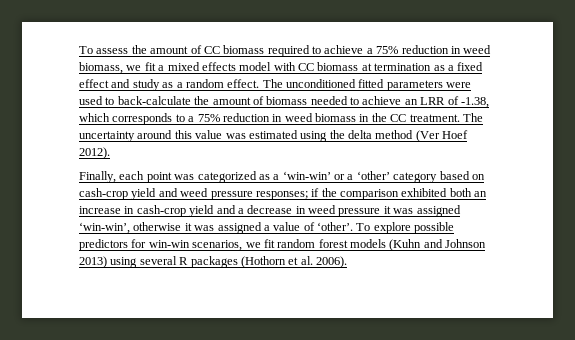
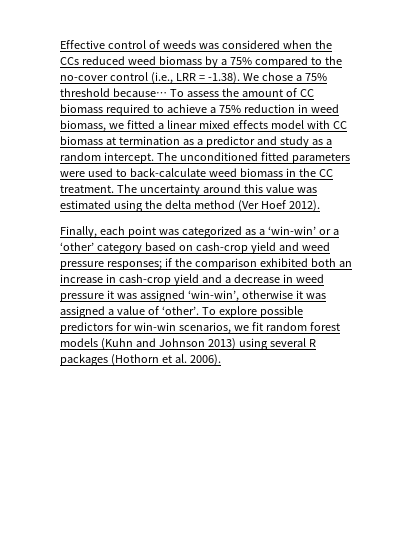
(79, 50) none -> [60,40,332,49] [60,56,342,68] [60,72,327,84] [60,88,167,97] Effective control of weeds was considered when the CCs reduced weed biomass by a 75% compared to the no-cover control (i.e., LRR = -1.38). We chose a 75% threshold because…
[144,62,165,71] fit a -> [126,120,197,129] fitted a linear
[457,62,484,71] [79,79,109,88] fixed effect -> [205,136,255,148] predictor
[227,79,260,88] effect. -> [103,152,154,164] intercept.
[194,96,489,108] [79,113,283,125] the amount of biomass needed to achieve an LRR of -1.38, which corresponds to a 75% reduction in -> (206, 172) none

